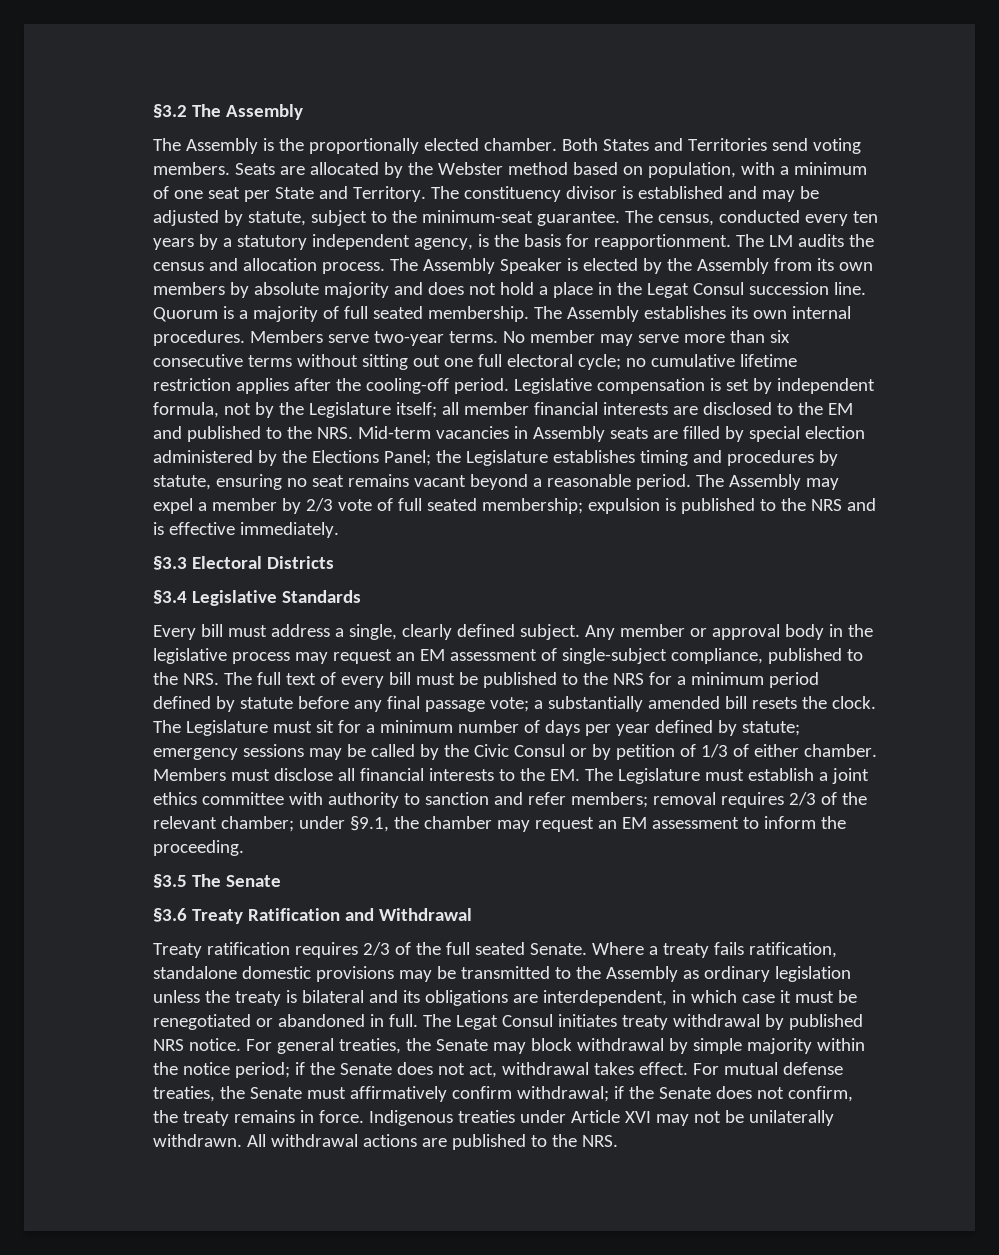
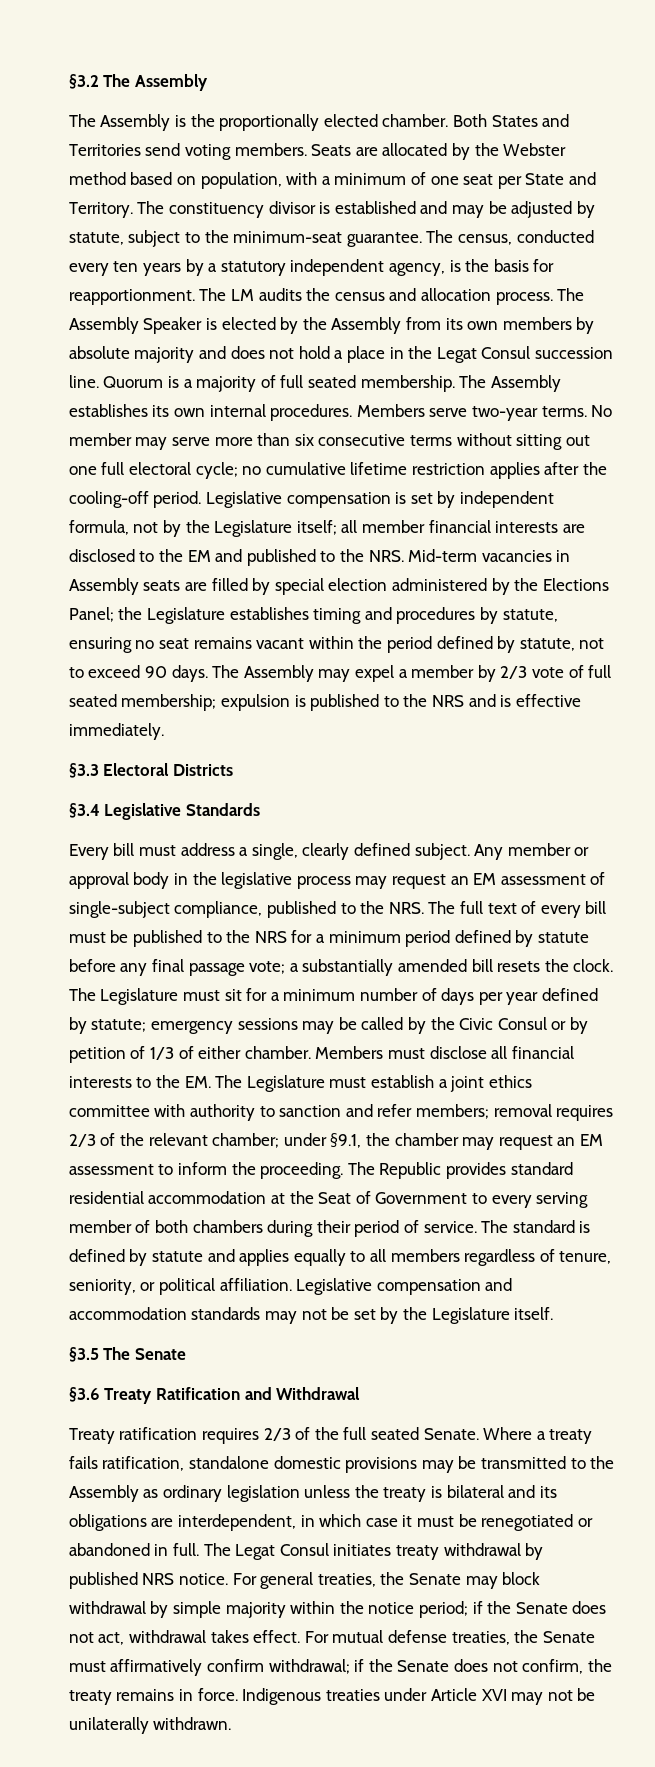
[470,474,692,490] beyond a reasonable period. -> [308,636,605,653] [68,665,208,682] within the period defined by statute, not to exceed 90 days.
(245, 848) none -> [347,1162,573,1179] [68,1191,589,1208] [68,1220,591,1237] [68,1249,612,1266] [68,1278,513,1295] [68,1307,554,1324] The Republic provides standard residential accommodation at the Seat of Government to every serving member of both chambers during their period of service. The standard is defined by statute and applies equally to all members regardless of tenure, seniority, or political affiliation. Legislative compensation and accommodation standards may not be set by the Legislature itself.
[247,1134,619,1150] All withdrawal actions are published to the NRS. -> (232, 1723) none

